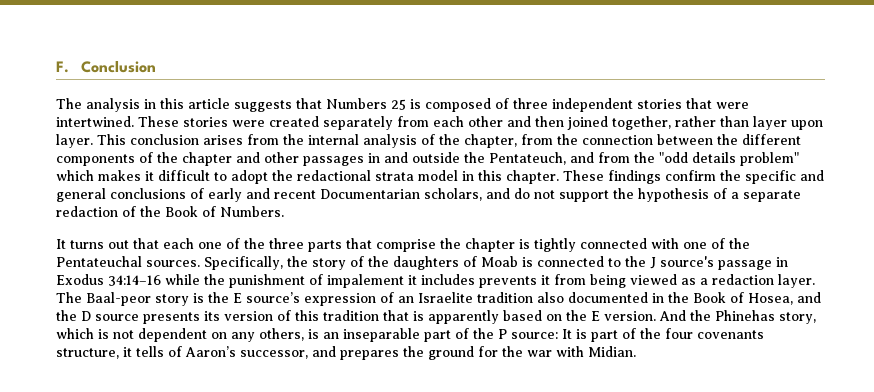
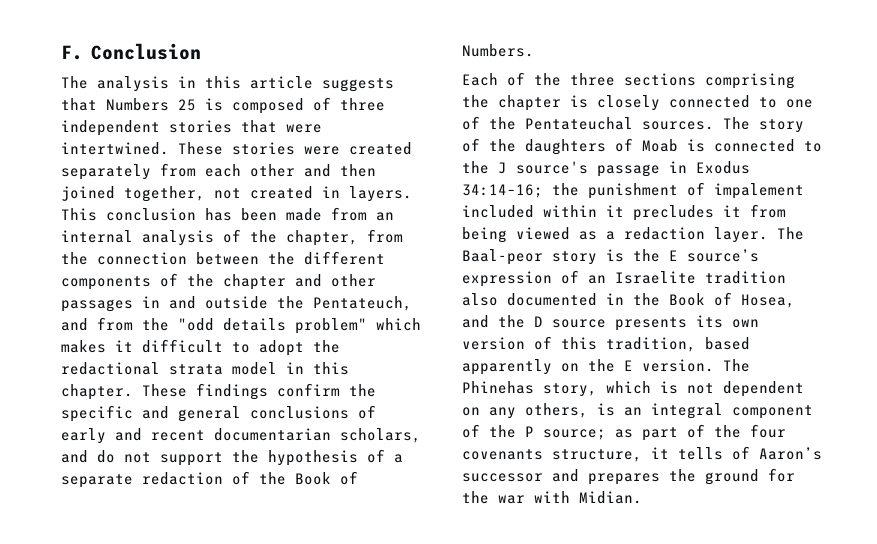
[675,116,823,130] [56,134,304,148] rather than layer upon layer. This conclusion arises from the -> [214,186,412,202] [61,207,394,221] not created in layers. This conclusion has been made from an
[320,189,420,199] Documentarian -> [214,428,331,441] documentarian
[56,238,679,252] It turns out that each one of the three parts that comprise the chapter is tightly connected with -> [462,72,795,89] [462,95,777,111] Each of the three sections comprising the chapter is closely connected to
[204,256,308,270] Specifically, the -> [723,117,750,130] The
[108,274,200,286] 34:14–16 while -> [462,184,543,198] 34:14–16;
[408,274,537,288] it includes prevents -> [462,205,714,221] included within it precludes
(220, 316) none -> [732,319,759,328] own
[323,310,542,324] tradition that is apparently based -> [606,337,750,352] [462,359,552,375] tradition, based apparently
[659,310,711,321] And the -> [723,359,750,372] The
[343,328,451,342] inseparable part -> [651,403,813,419] integral component
[511,329,587,339] source: It is -> [543,429,633,440] source; as
[240,350,308,359] successor, -> [462,473,543,482] successor

